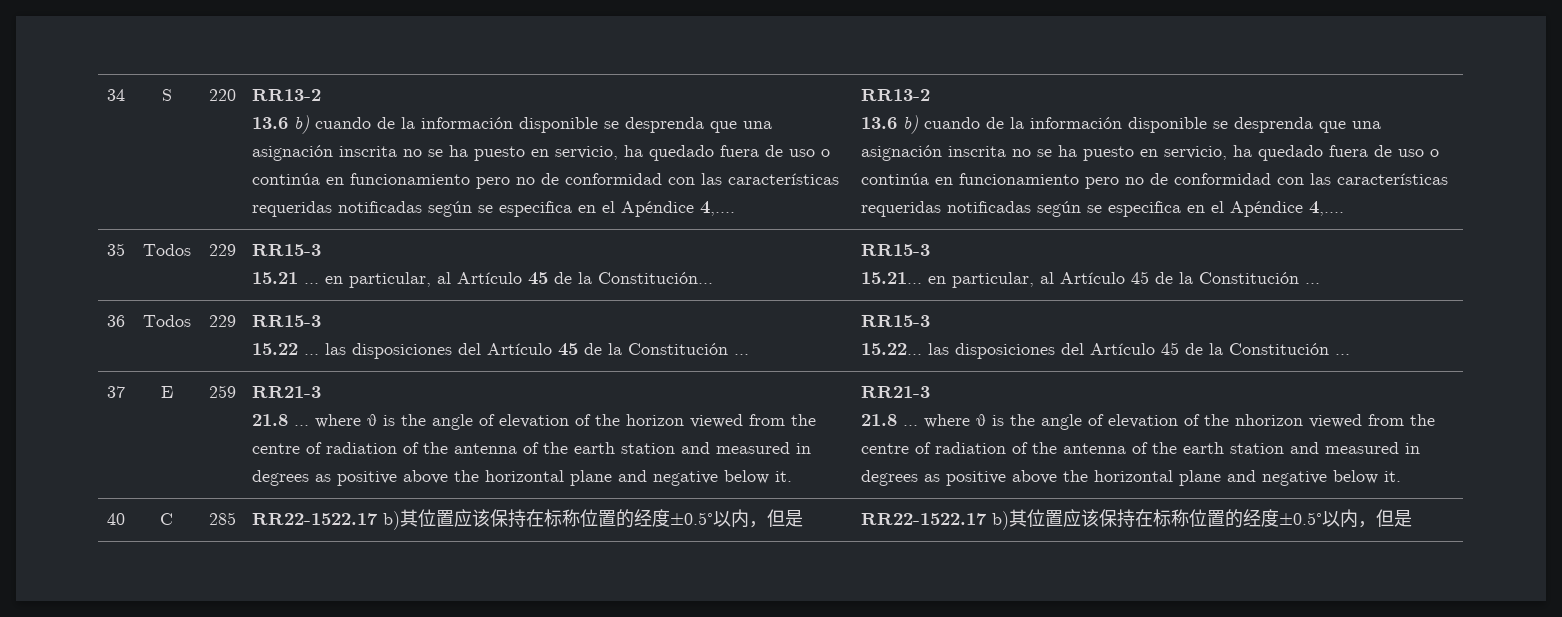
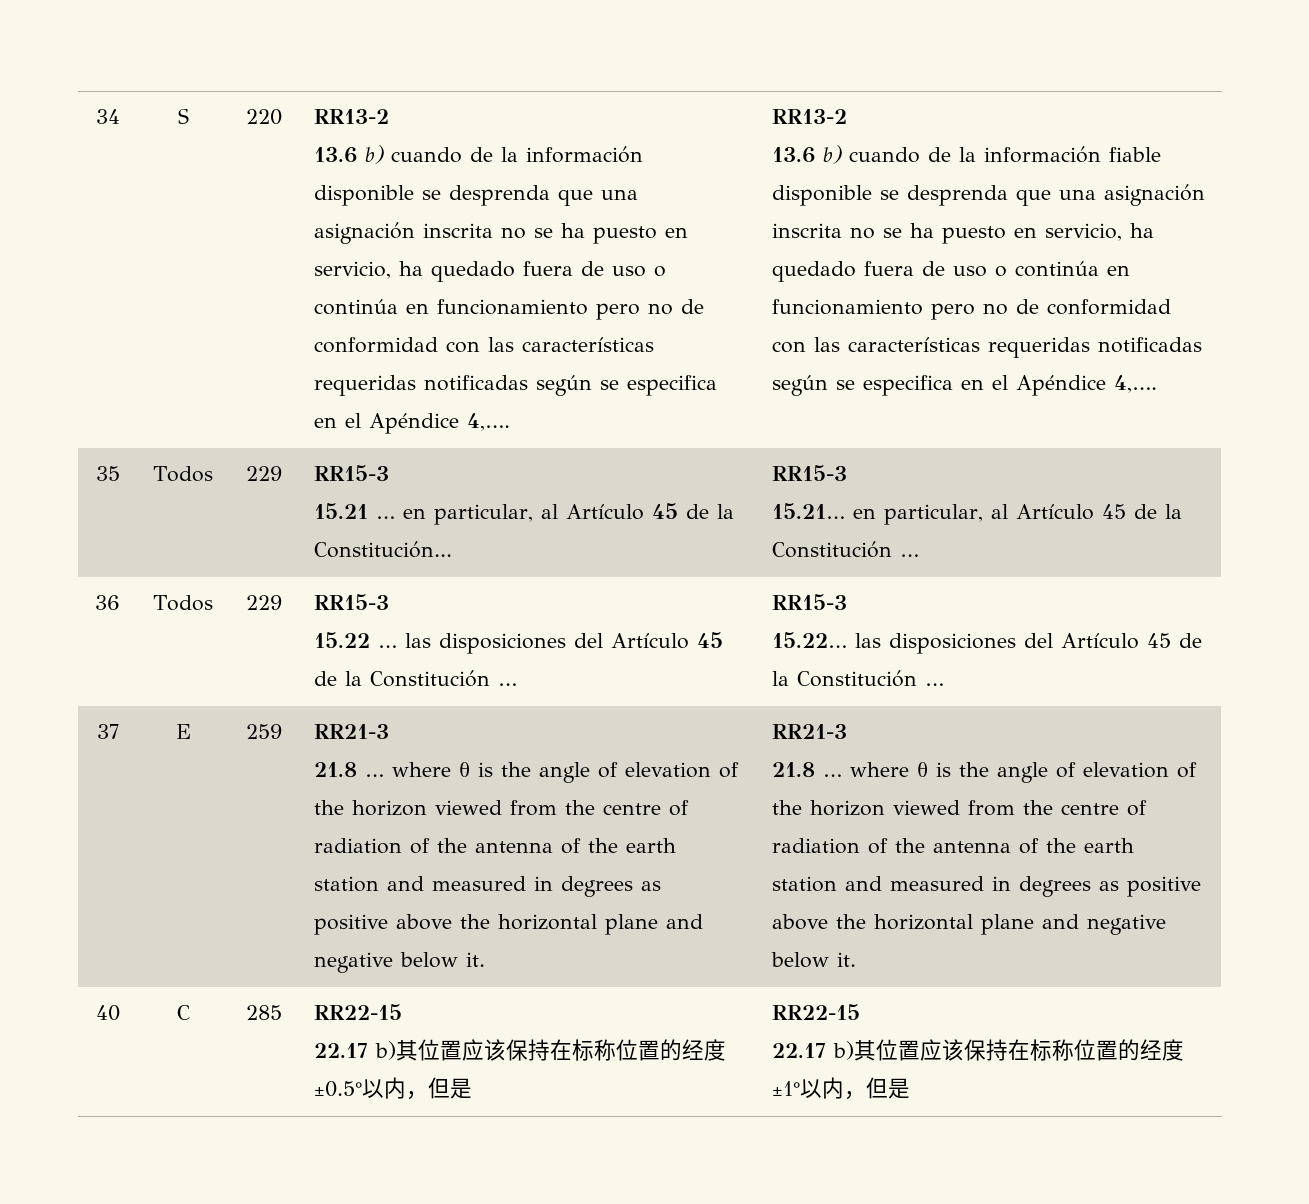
(1123, 123) none -> [1109,147,1162,162] fiable
[1235,414,1304,426] nhorizon -> [810,800,886,816] horizon
[252,513,379,525] RR22-1522.17 -> [314,1004,403,1020] [314,1043,369,1058] RR22-15 // 22.17
[861,509,1323,530] RR22-1522.17 b)其位置应该保持在标称位置的经度±0.5° -> [772,1004,861,1020] [772,1039,1185,1061] [772,1081,801,1096] RR22-15 // 22.17 b)其位置应该保持在标称位置的经度±1°

